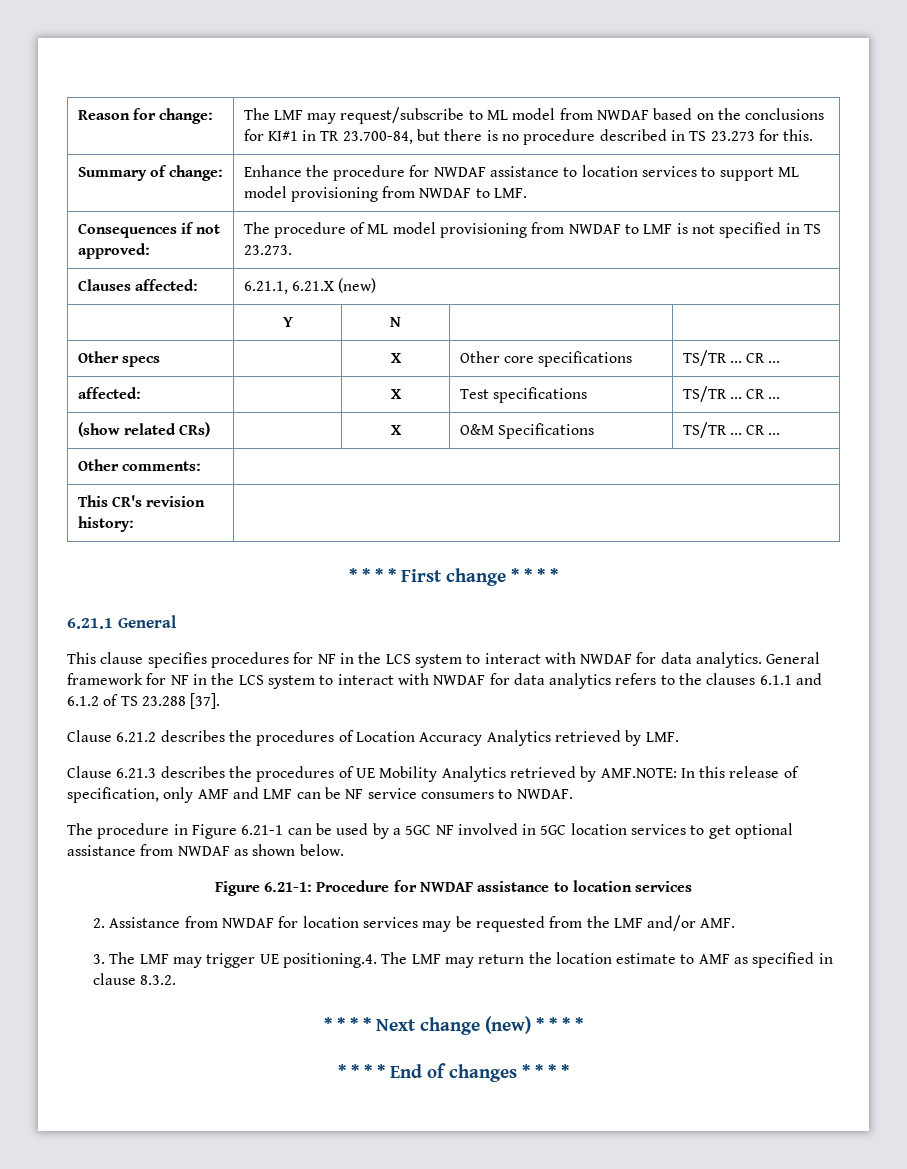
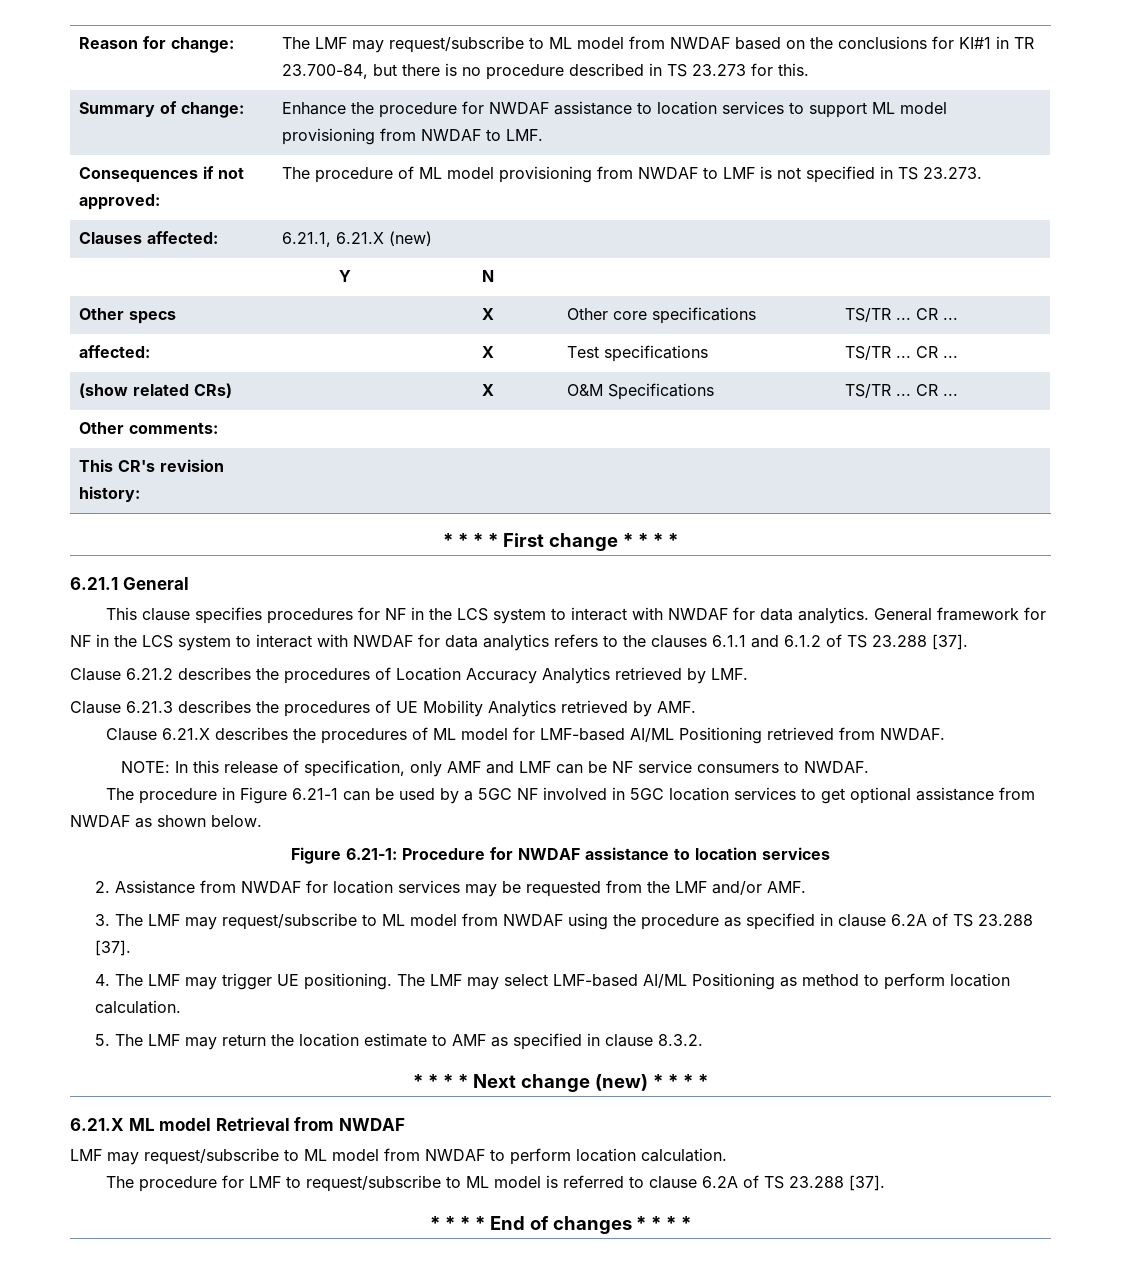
[600,768,677,778] AMF.NOTE: -> [657,701,696,713] [105,727,945,744] [120,761,170,773] AMF. // Clause 6.21.X describes the procedures of ML model for LMF-based AI/ML Positioning retrieved from NWDAF. // NOTE:
[206,953,377,968] trigger UE positioning.4. -> [222,913,1034,930] [95,940,132,956] [95,973,1011,990] [95,1000,182,1014] [95,1034,111,1046] request/subscribe to ML model from NWDAF using the procedure as specified in clause 6.2A of TS 23.288 [37]. // 4. The LMF may trigger UE positioning. The LMF may select LMF-based AI/ML Positioning as method to perform location calculation. // 5.
(583, 1024) none -> [70,1117,405,1131] [70,1148,727,1165] [105,1175,885,1192] // 6.21.X ML model Retrieval from NWDAF // LMF may request/subscribe to ML model from NWDAF to perform location calculation. // The procedure for LMF to request/subscribe to ML model is referred to clause 6.2A of TS 23.288 [37].

